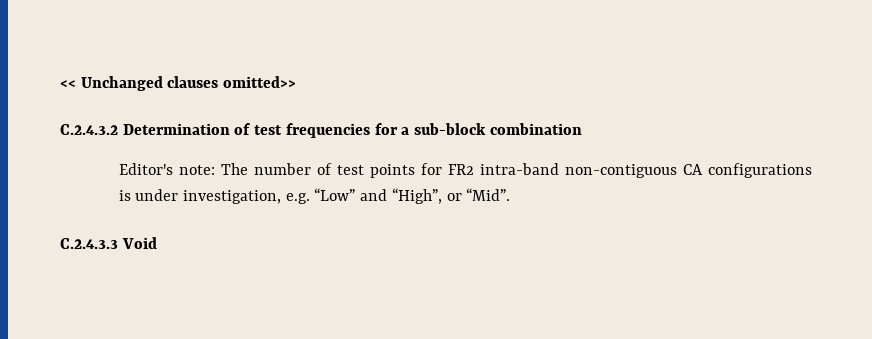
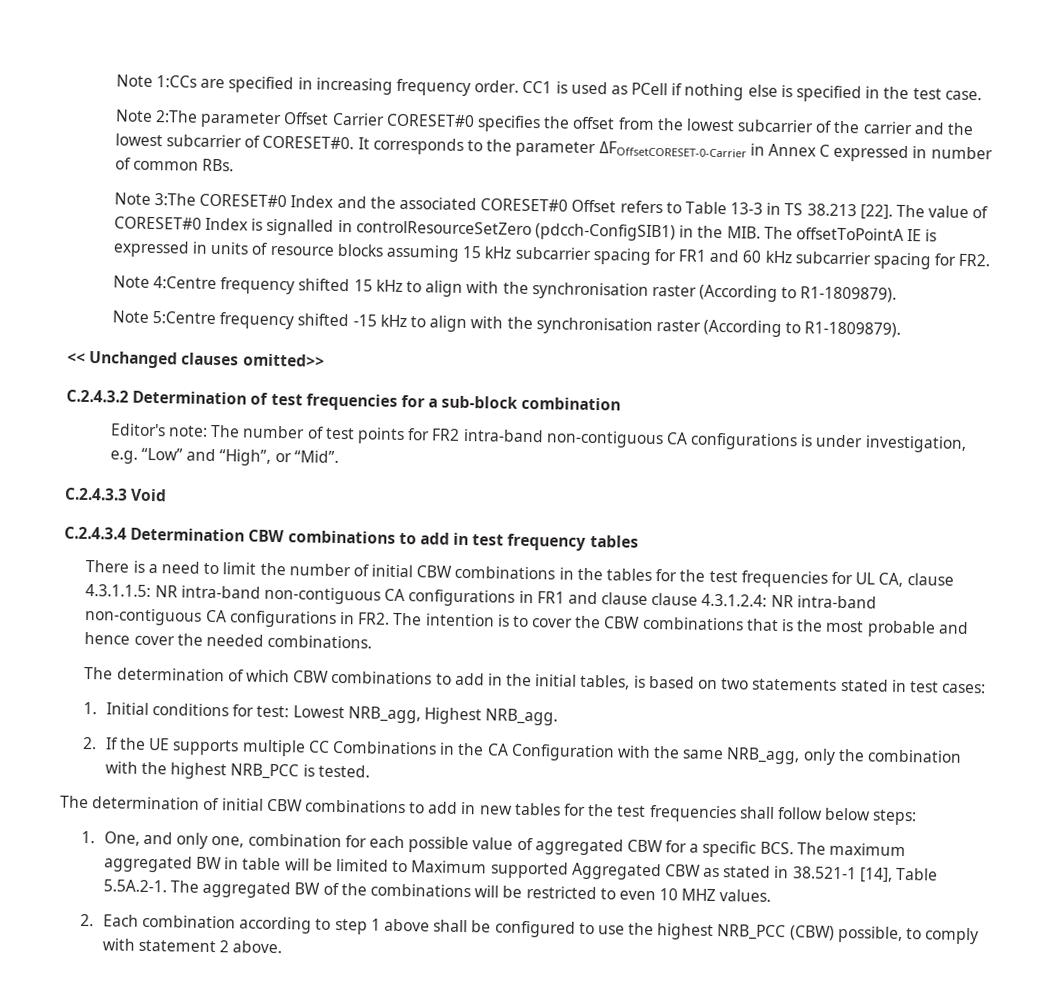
(60, 84) none -> [115,74,982,103] [114,109,975,136] [114,133,993,163] [114,157,235,172] [113,192,989,220] [113,216,938,242] [112,240,991,270] [112,275,898,303] [111,310,902,338] Note 1:CCs are specified in increasing frequency order. CC1 is used as PCell if nothing else is specified in the test case. // Note 2:The parameter Offset Carrier CORESET#0 specifies the offset from the lowest subcarrier of the carrier and the lowest subcarrier of CORESET#0. It corresponds to the parameter ΔFOffsetCORESET-0-Carrier in Annex C expressed in number of common RBs. // Note 3:The CORESET#0 Index and the associated CORESET#0 Offset refers to Table 13-3 in TS 38.213 [22]. The value of CORESET#0 Index is signalled in controlResourceSetZero (pdcch-ConfigSIB1) in the MIB. The offsetToPointA IE is expressed in units of resource blocks assuming 15 kHz subcarrier spacing for FR1 and 60 kHz subcarrier spacing for FR2. // Note 4:Centre frequency shifted 15 kHz to align with the synchronisation raster (According to R1-1809879). // Note 5:Centre frequency shifted -15 kHz to align with the synchronisation raster (According to R1-1809879). //
(157, 243) none -> [64,526,639,551] [85,559,954,588] [85,583,877,609] [84,607,969,638] [84,631,373,649] [84,666,987,694] [83,701,559,726] [82,736,963,765] [104,761,370,780] [60,795,918,826] [81,830,907,858] [103,855,939,883] [102,879,772,902] [80,913,980,945] [101,938,283,954] // C.2.4.3.4 Determination CBW combinations to add in test frequency tables // There is a need to limit the number of initial CBW combinations in the tables for the test frequencies for UL CA, clause 4.3.1.1.5: NR intra-band non-contiguous CA configurations in FR1 and clause clause 4.3.1.2.4: NR intra-band non-contiguous CA configurations in FR2. The intention is to cover the CBW combinations that is the most probable and hence cover the needed combinations. // The determination of which CBW combinations to add in the initial tables, is based on two statements stated in test cases: // 1. Initial conditions for test: Lowest NRB_agg, Highest NRB_agg. // 2. If the UE supports multiple CC Combinations in the CA Configuration with the same NRB_agg, only the combination with the highest NRB_PCC is tested. // The determination of initial CBW combinations to add in new tables for the test frequencies shall follow below steps: // 1. One, and only one, combination for each possible value of aggregated CBW for a specific BCS. The maximum aggregated BW in table will be limited to Maximum supported Aggregated CBW as stated in 38.521-1 [14], Table 5.5A.2-1. The aggregated BW of the combinations will be restricted to even 10 MHZ values. // 2. Each combination according to step 1 above shall be configured to use the highest NRB_PCC (CBW) possible, to comply with statement 2 above.

